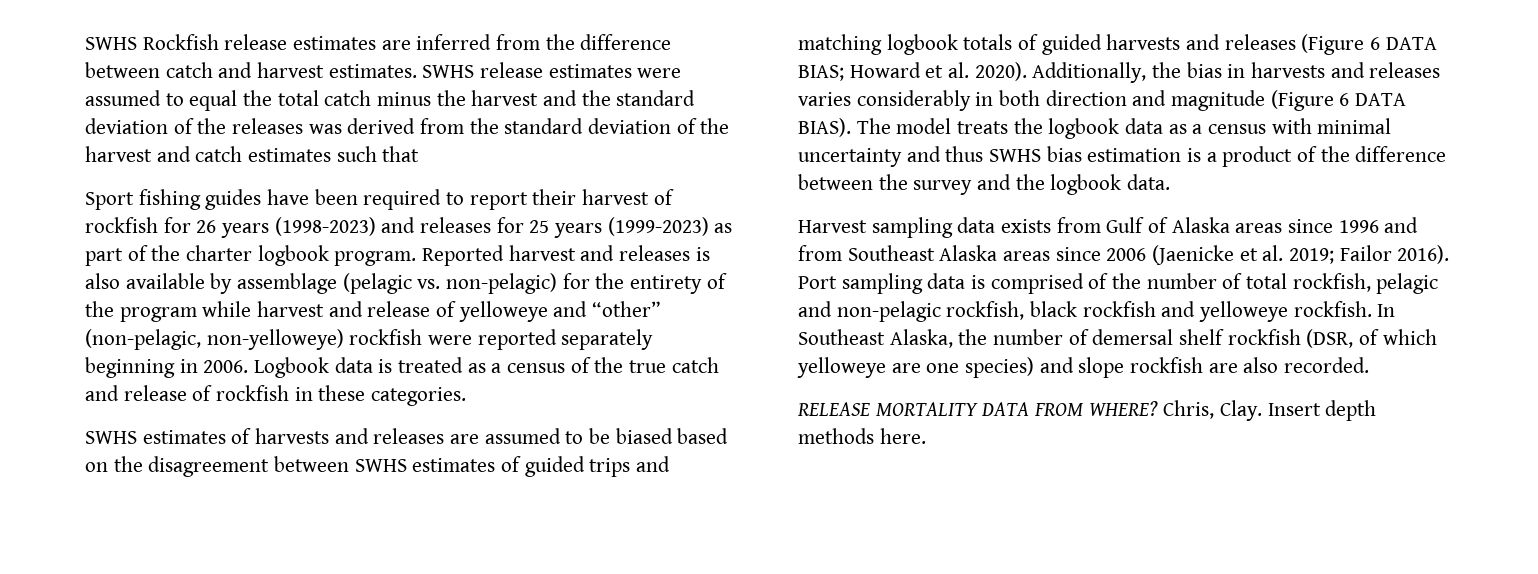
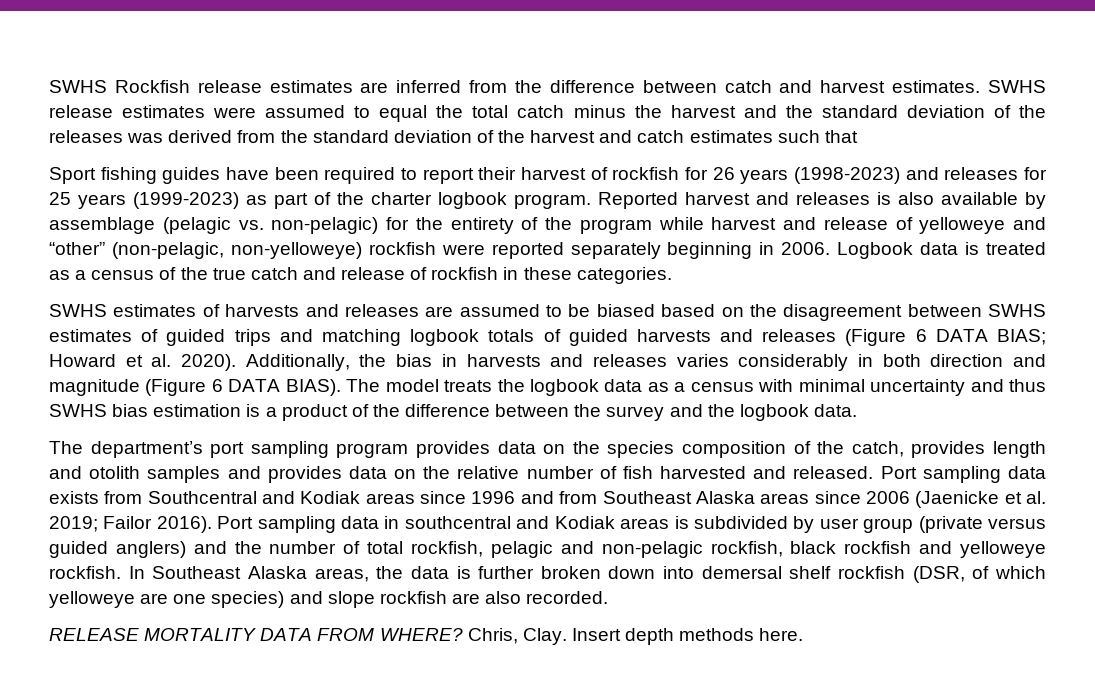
[798,220,867,233] Harvest -> [49,441,1047,458] [49,466,917,483] The department’s port sampling program provides data on the species composition of the catch, provides length and otolith samples and provides data on the relative number of fish harvested and released. Port
[1106,217,1230,233] Gulf of Alaska -> [147,491,361,504] Southcentral and Kodiak
[971,273,1109,294] is comprised of -> [384,516,1046,533] [49,541,227,558] in southcentral and Kodiak areas is subdivided by user group (private versus guided anglers) and
[889,329,1089,348] Alaska, the number of -> [247,566,695,582] Alaska areas, the data is further broken down into

